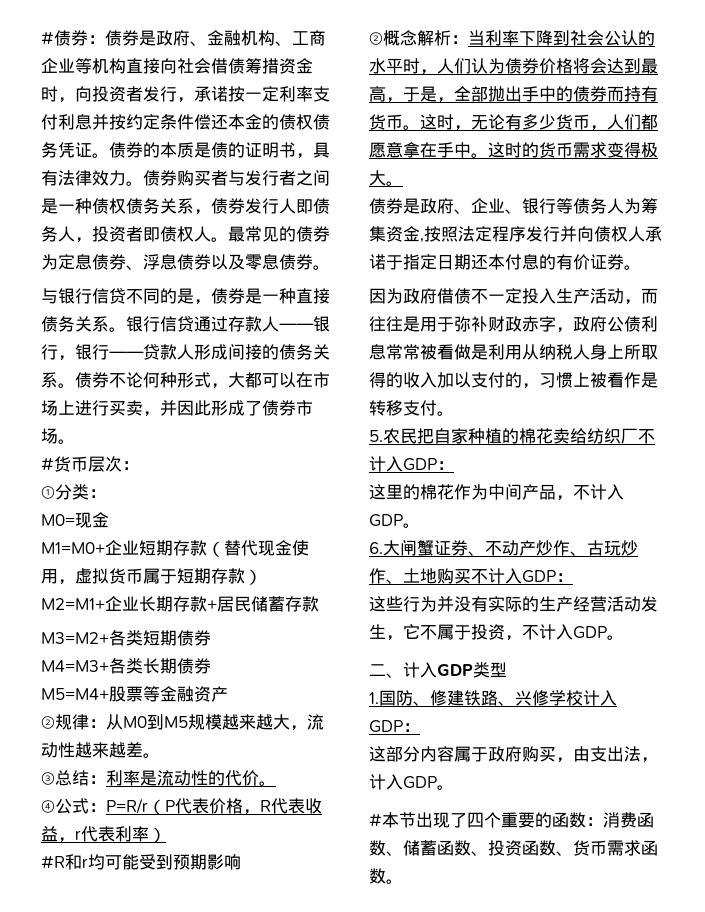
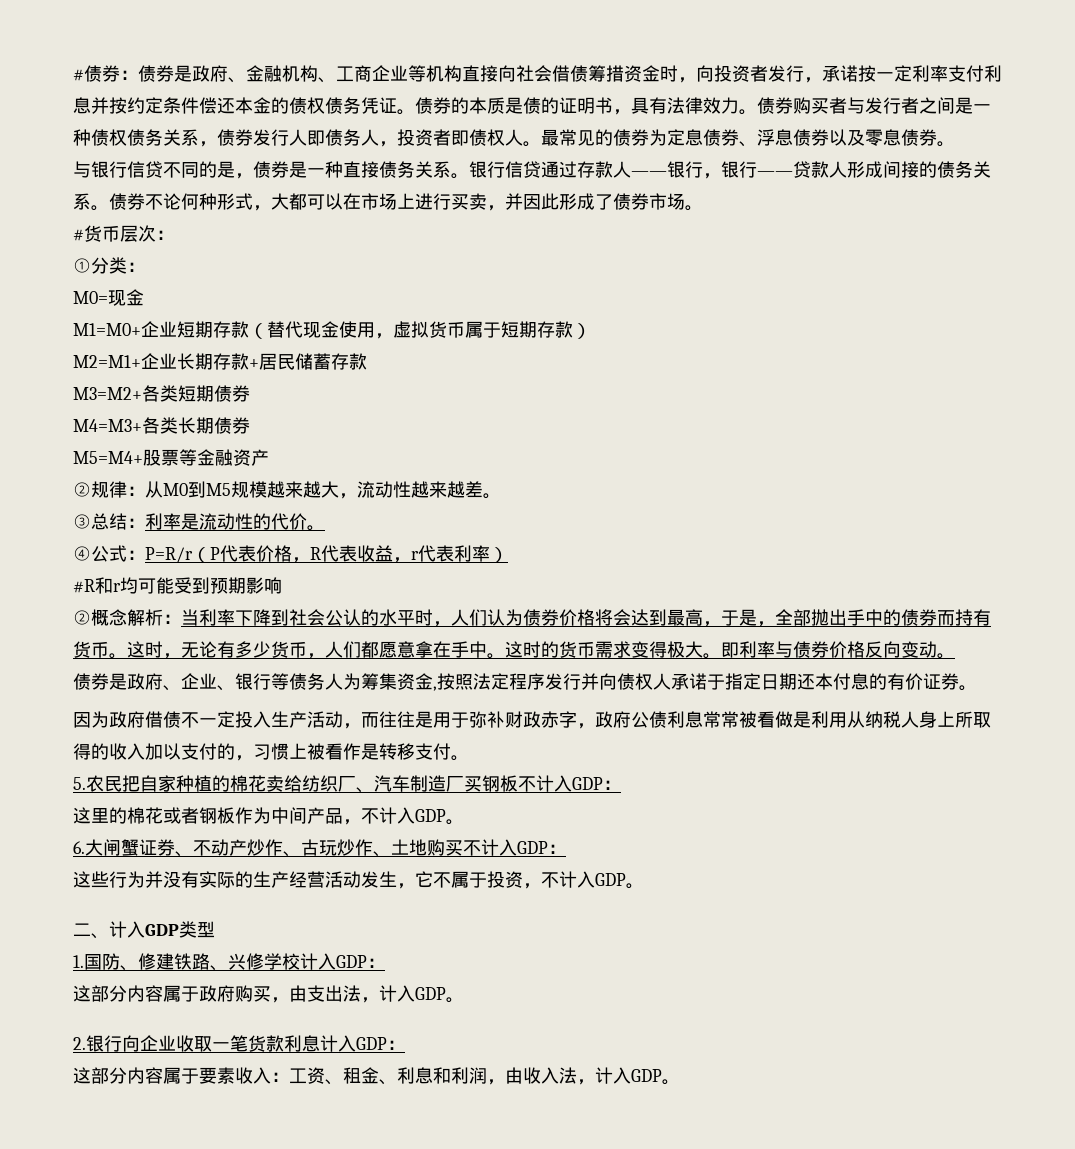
(403, 183) none -> [721,641,955,659] 即利率与债券价格反向变动。
(638, 436) none -> [356,775,518,793] 、汽车制造厂买钢板
(454, 492) none -> [163,807,235,824] 或者钢板
[369,812,654,828] [369,840,658,856] [369,868,386,884] #本节出现了四个重要的函数：消费函数、储蓄函数、投资函数、货币需求函数 -> [73,1035,405,1052] [73,1067,662,1085] 2.银行向企业收取一笔货款利息计入GDP： // 这部分内容属于要素收入：工资、租金、利息和利润，由收入法，计入GDP

